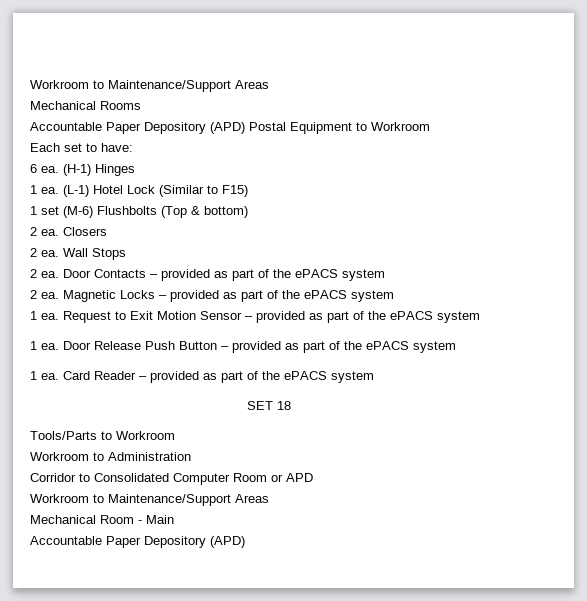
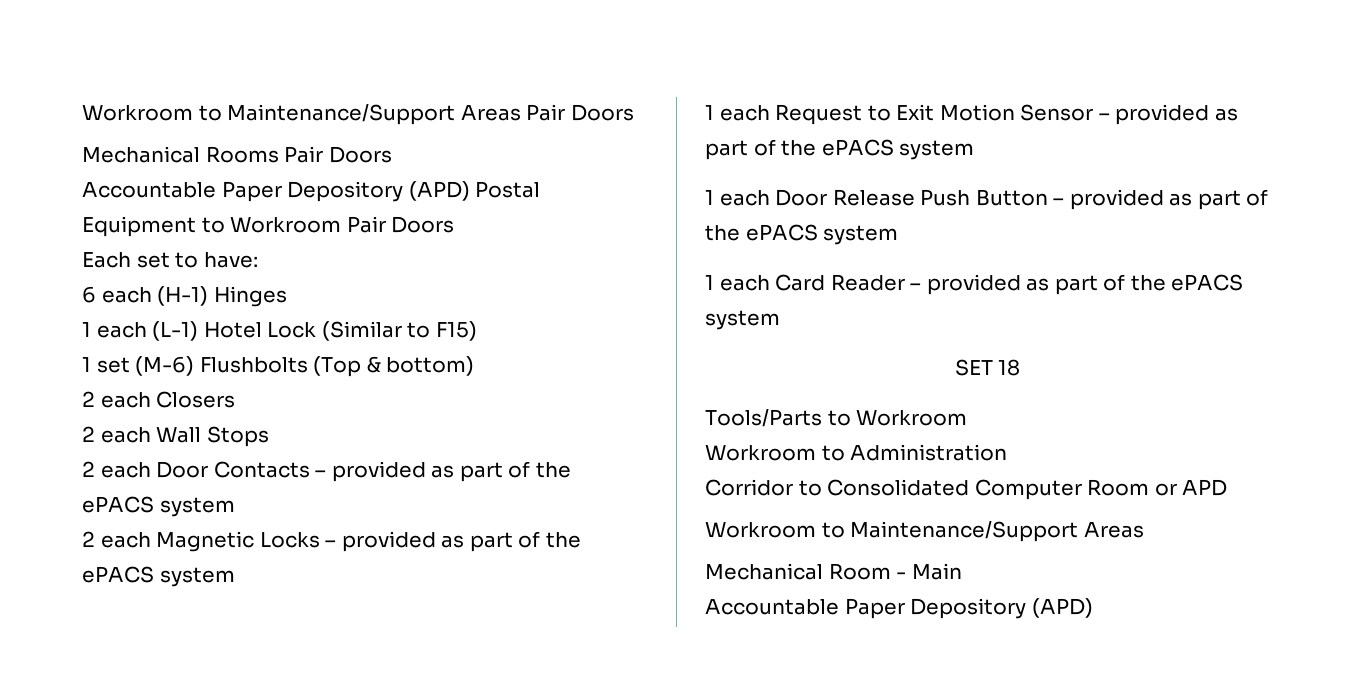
[30,80,269,92] Workroom to Maintenance/Support Areas -> [82,104,634,125] Workroom to Maintenance/Support Areas Pair Doors
(141, 105) none -> [284,146,392,163] Pair Doors
(430, 126) none -> [346,216,455,233] Pair Doors
[41,166,59,173] ea. -> [101,287,152,303] each
[41,187,59,194] ea. -> [96,322,147,338] each
[41,229,59,236] ea. -> [100,392,151,408] each
[41,250,59,257] ea. -> [100,427,151,443] each
[41,271,59,278] ea. -> [100,462,151,478] each
[41,292,59,299] ea. -> [100,532,151,548] each
[41,313,59,320] ea. -> [719,105,770,121] each
[41,343,59,350] ea. -> [719,190,770,206] each
[41,373,59,380] ea. -> [719,275,770,291] each

